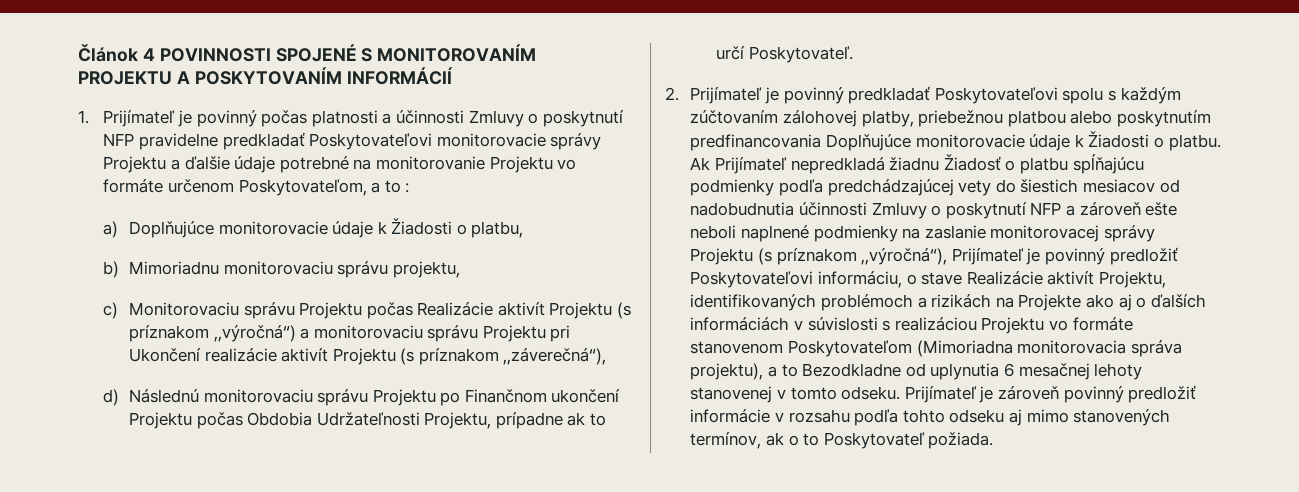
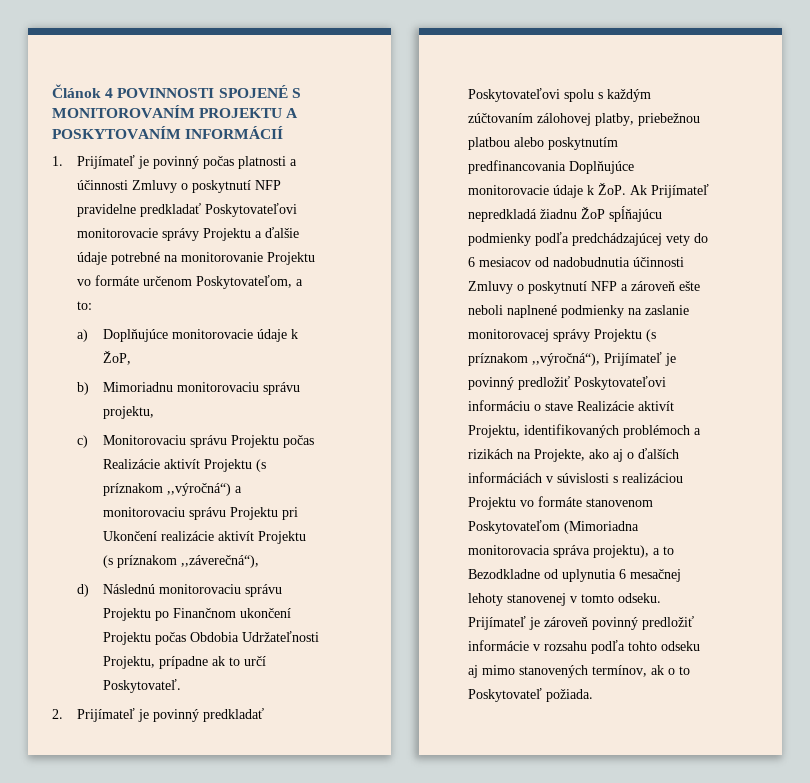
[384,180,410,193] to : -> [77,301,93,310] to:
[391,218,524,238] Žiadosti o platbu, -> [102,351,131,365] ŽoP,
[1088,131,1221,151] Žiadosti o platbu. -> [598,183,627,195] ŽoP.
[943,154,1068,174] Žiadosť o platbu -> [581,207,606,219] ŽoP
[1020,179,1079,193] šiestich -> [468,257,476,267] 6
[818,271,903,288] informáciu, -> [468,400,531,411] informáciu
[1018,294,1082,311] Projekte -> [534,449,586,462] Projekte,

